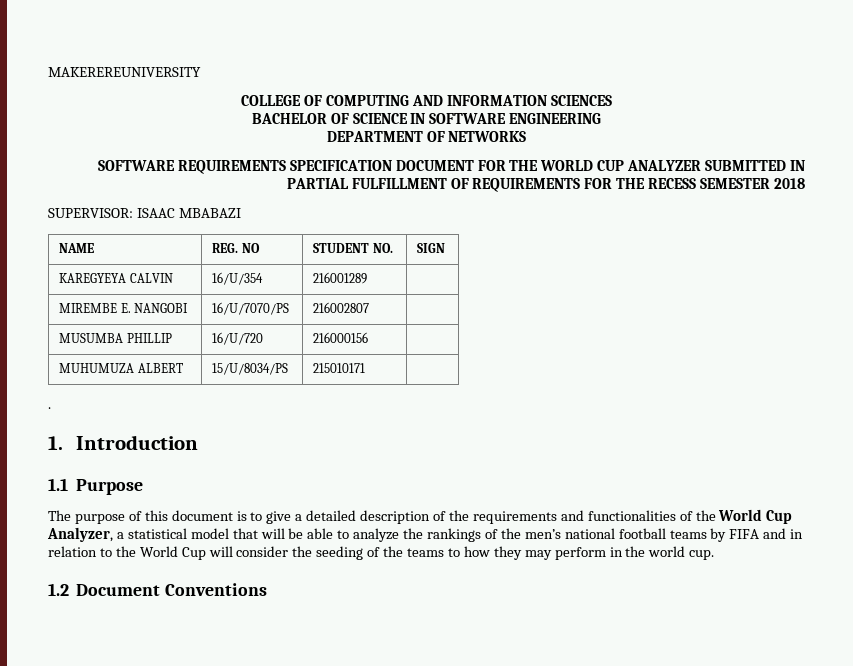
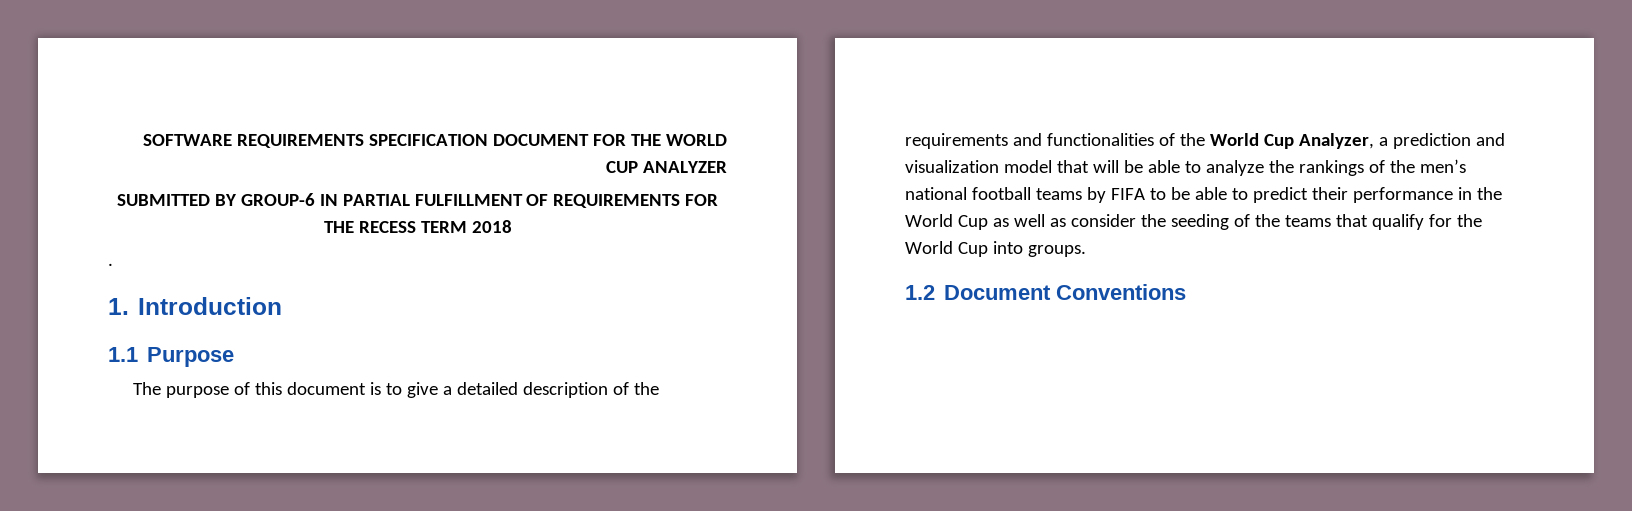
[48,67,201,77] [241,95,612,106] [251,113,602,124] [326,131,527,142] MAKEREREUNIVERSITY // COLLEGE OF COMPUTING AND INFORMATION SCIENCES // BACHELOR OF SCIENCE IN SOFTWARE ENGINEERING // DEPARTMENT OF NETWORKS // -> (143, 140) none
[705,160,787,171] SUBMITTED -> [116,193,315,206] // SUBMITTED BY GROUP-6
[700,178,771,189] SEMESTER -> [420,221,467,233] TERM
[48,208,241,218] [59,243,95,253] [212,243,260,253] [313,243,393,253] [417,243,446,253] [59,273,173,283] [212,272,264,285] [313,272,368,284] [59,303,189,313] [212,302,290,315] [313,302,370,313] [59,333,172,343] [212,332,264,345] [313,332,369,343] [59,363,183,373] [212,363,289,375] [313,363,366,373] // SUPERVISOR: ISAAC MBABAZI // NAME | REG. NO | STUDENT NO. | SIGN // KAREGYEYA CALVIN | 16/U/354 | 216001289 | // MIREMBE E. NANGOBI | 16/U/7070/PS | 216002807 | // MUSUMBA PHILLIP | 16/U/720 | 216000156 | // MUHUMUZA ALBERT | 15/U/8034/PS | 215010171 | -> (512, 226) none
[127,528,187,539] statistical -> [1392,133,1505,149] [905,160,999,173] prediction and visualization
[763,528,804,539] [48,546,233,560] and in relation to the World Cup will -> [1149,187,1502,203] [905,214,1066,230] to be able to predict their performance in the World Cup as well as
[447,546,715,560] to how they may perform in the world cup. -> [1335,214,1482,230] [905,241,1086,257] that qualify for the World Cup into groups.

